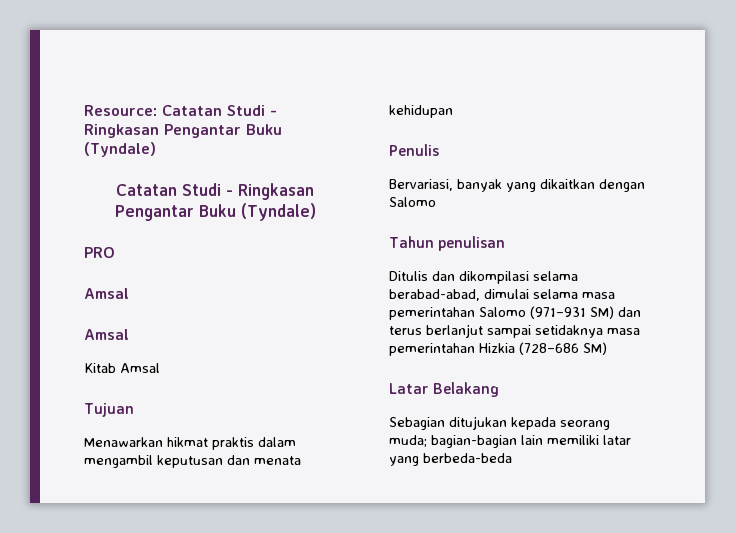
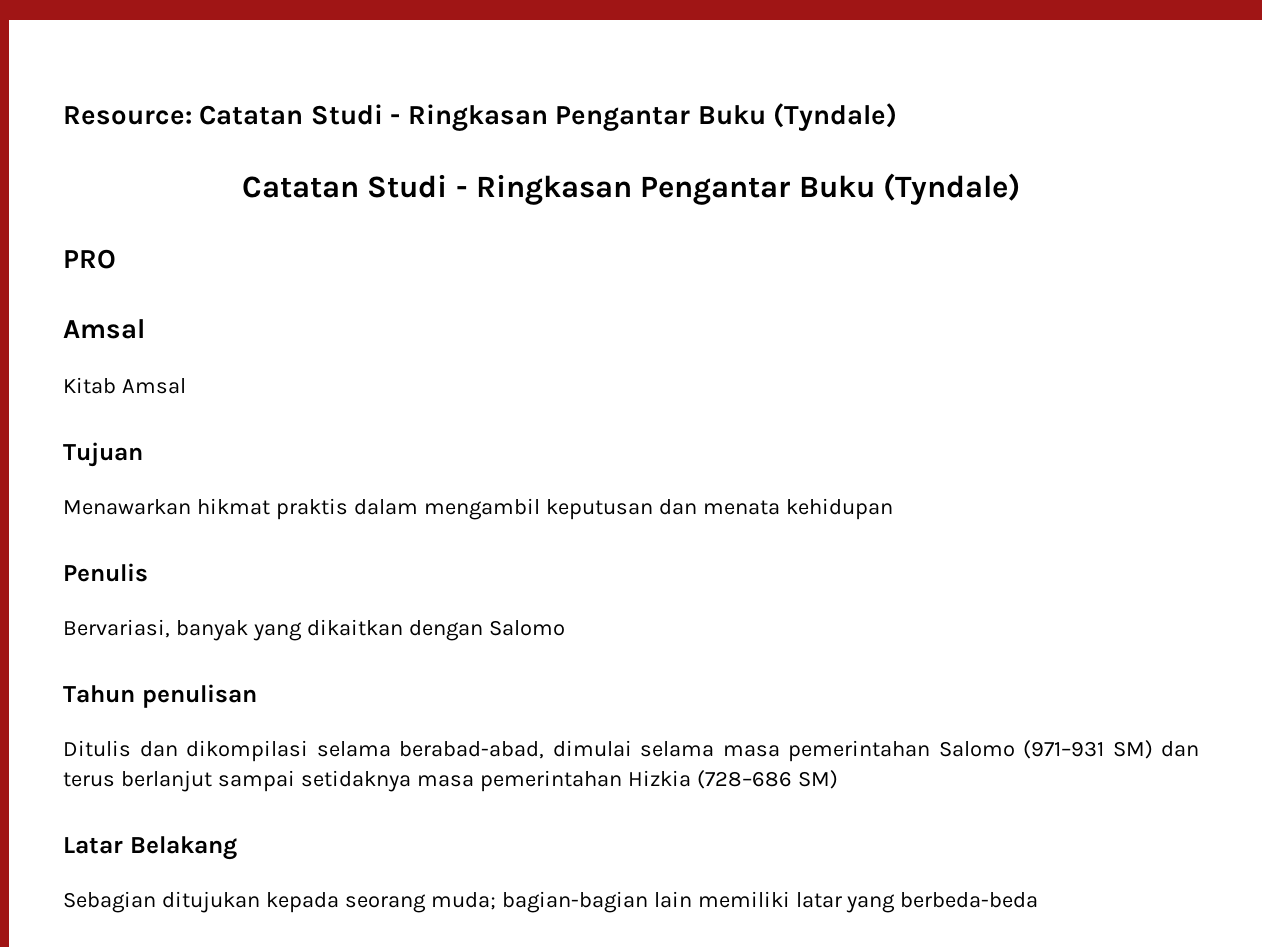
[84,329,129,340] // Amsal -> (145, 329) none

